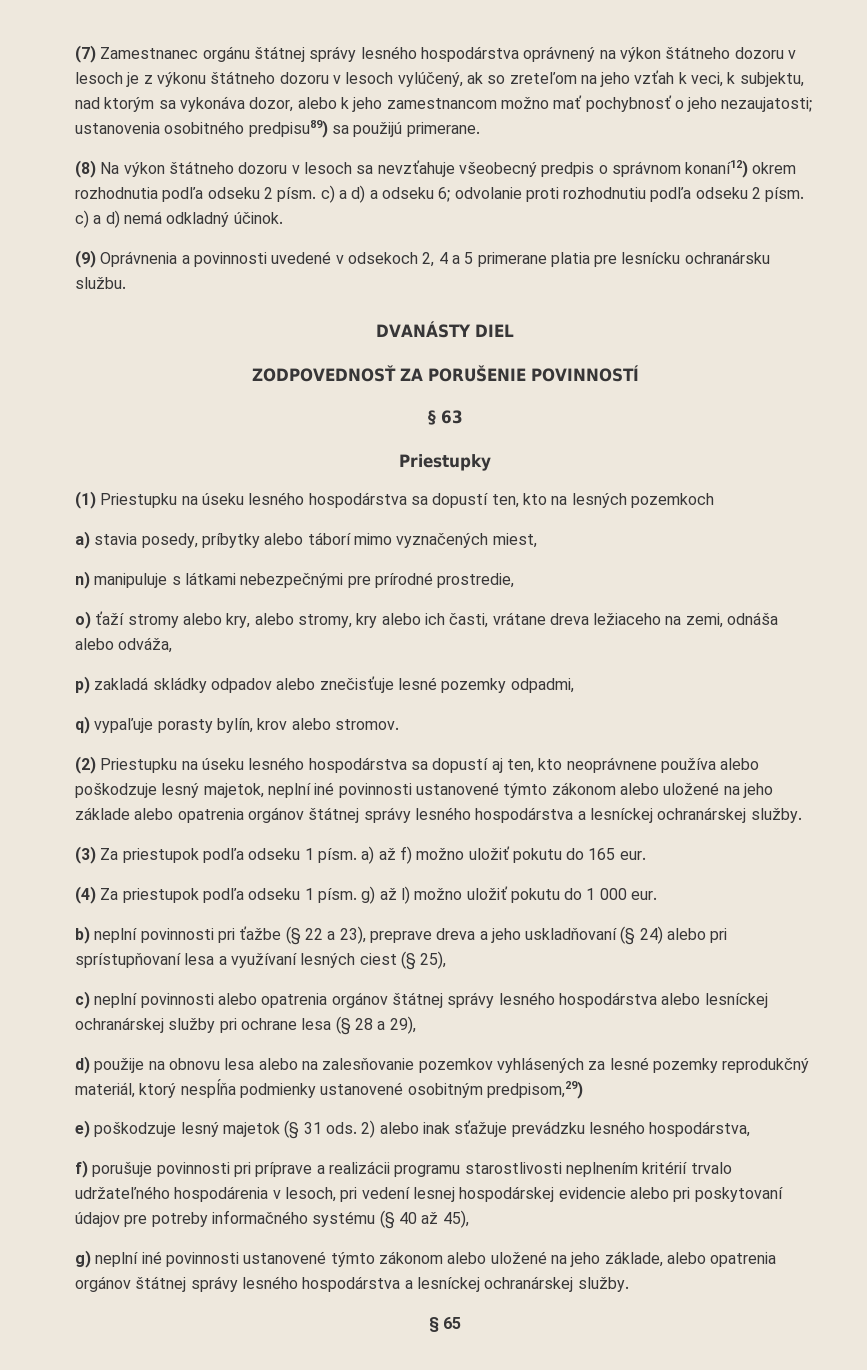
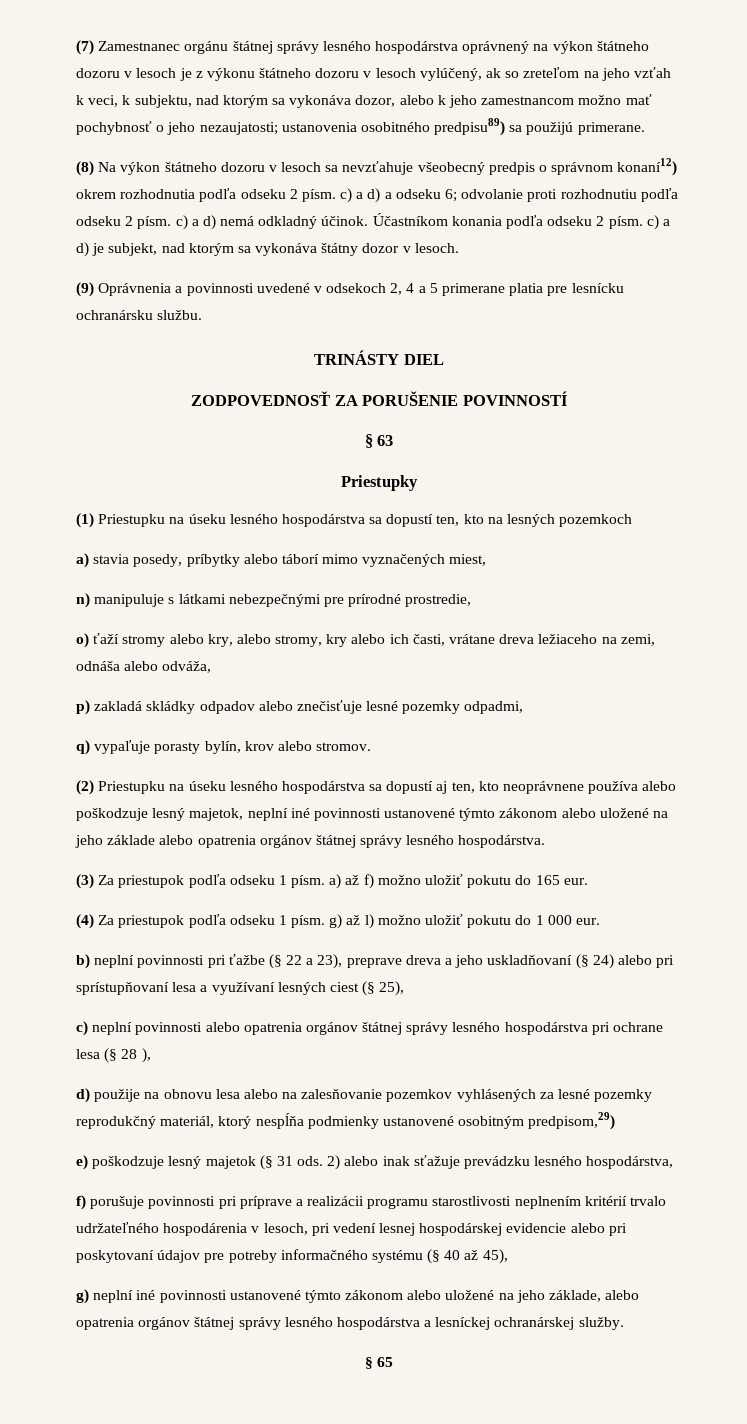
(283, 218) none -> [372,213,670,230] [76,242,459,257] Účastníkom konania podľa odseku 2 písm. c) a d) je subjekt, nad ktorým sa vykonáva štátny dozor v lesoch.
[376,321,472,338] DVANÁSTY -> [314,350,400,365] TRINÁSTY
[475,807,802,823] hospodárstva a lesníckej ochranárskej služby. -> [458,835,546,848] hospodárstva.
[661,993,768,1008] [75,1017,216,1033] alebo lesníckej ochranárskej služby -> (588, 1028) none
[377,1016,416,1034] a 29), -> [141,1048,151,1063] ),

